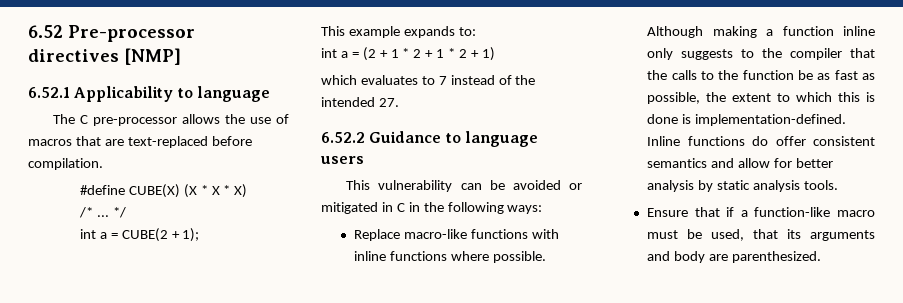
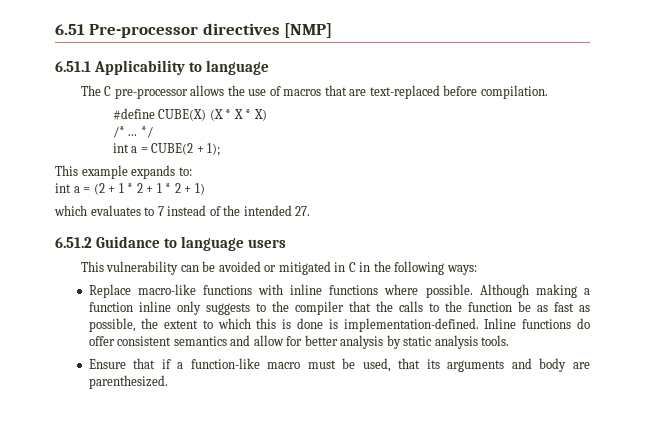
[28,25,63,38] 6.52 -> [55,24,85,35] 6.51
[28,87,70,98] 6.52.1 -> [55,61,91,72] 6.51.1
[321,132,365,143] 6.52.2 -> [55,237,92,248] 6.51.2

